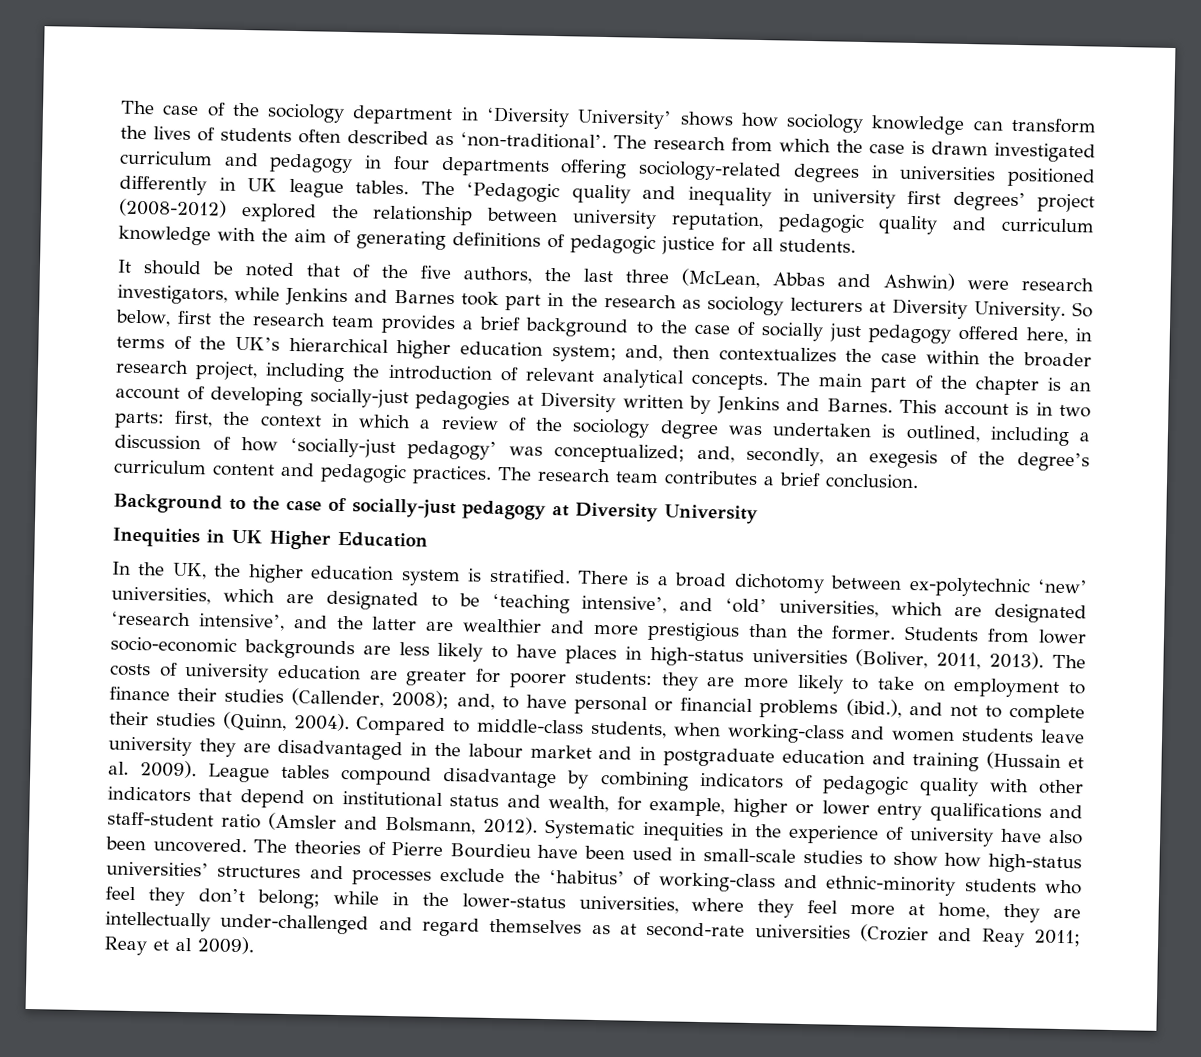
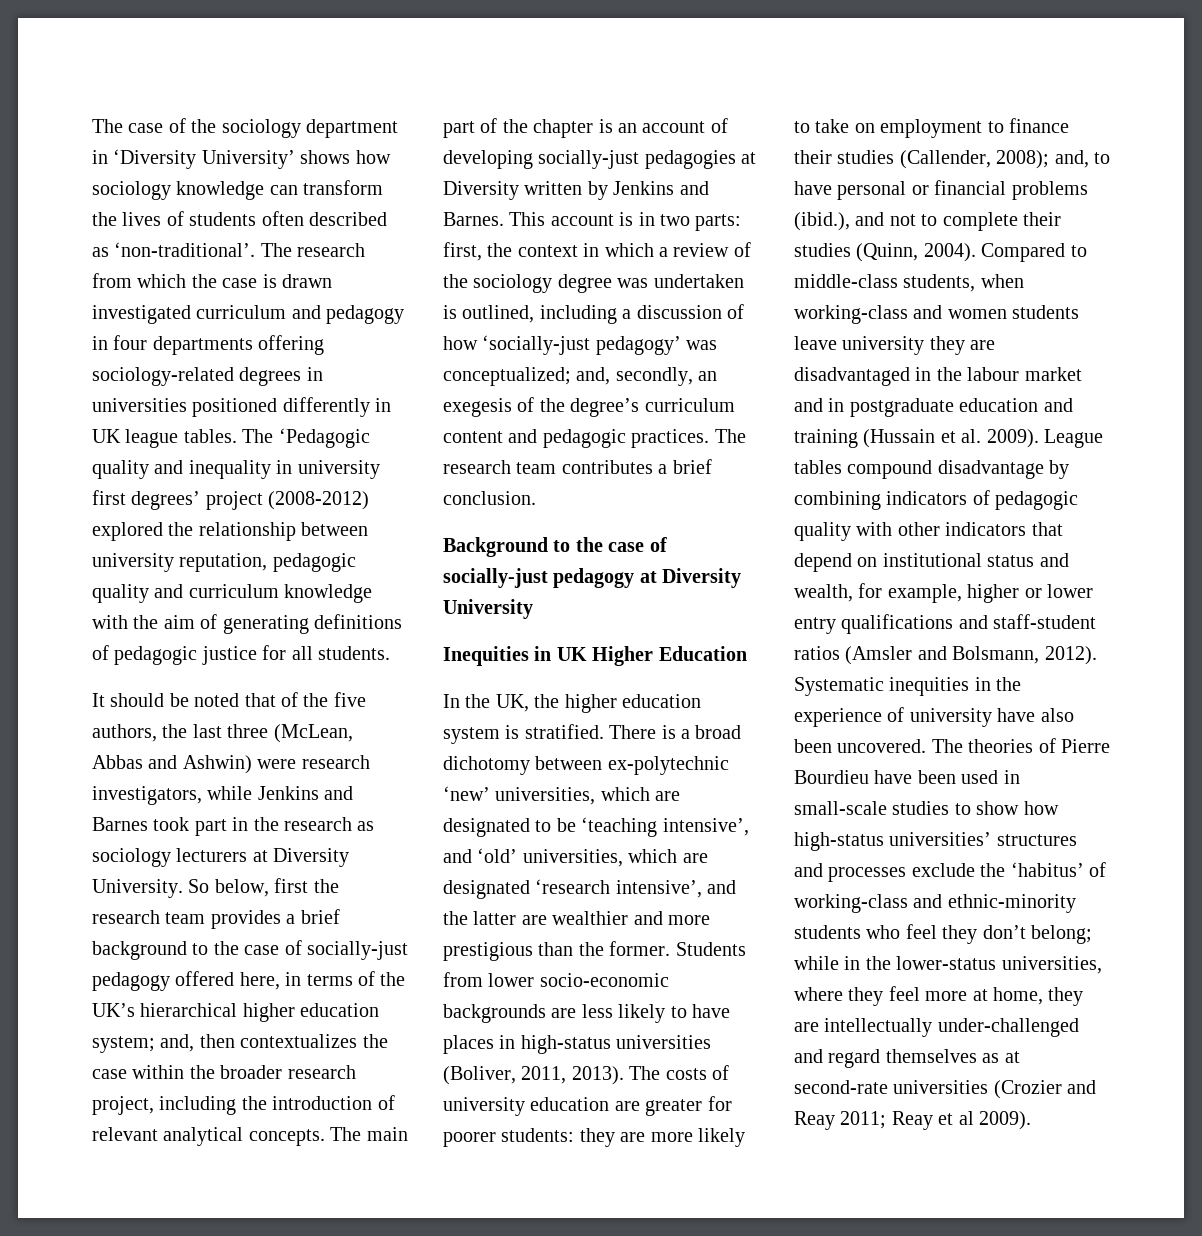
[760,322,862,343] socially just -> [307,941,408,960] socially-just
[221,813,262,829] ratio -> [794,646,840,660] ratios

